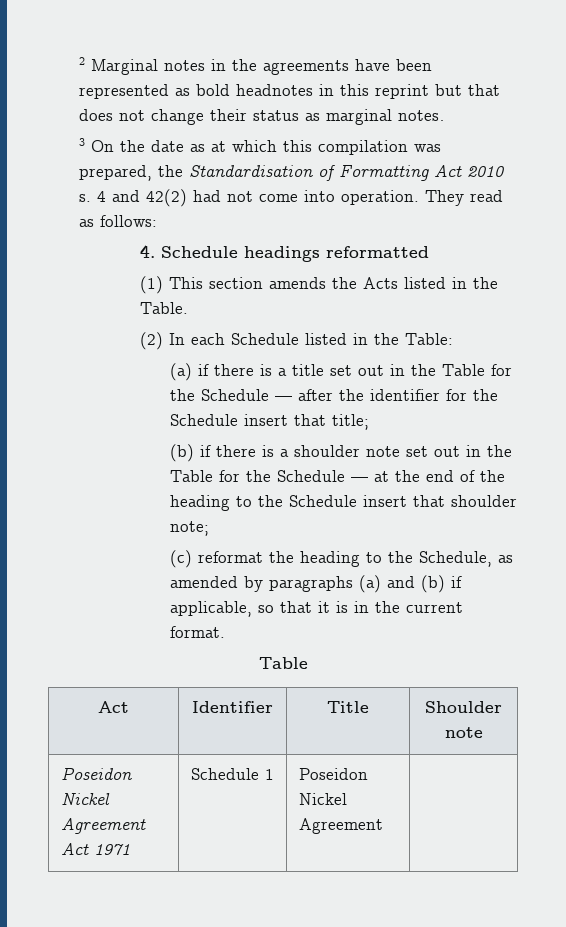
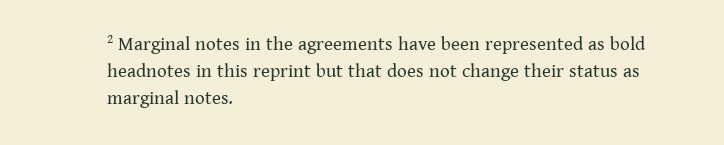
[78,138,441,155] [78,165,504,181] [78,189,503,207] [78,215,157,227] [139,245,429,262] [139,276,498,294] [139,302,188,314] [139,332,453,350] [170,363,513,381] [170,389,499,401] [170,414,370,430] [170,444,513,462] [170,470,506,482] [170,495,518,511] [170,521,210,536] [170,550,514,568] [170,575,463,593] [170,601,464,617] [170,626,226,638] [258,657,308,669] [98,701,129,713] [191,701,273,713] [327,701,369,713] [425,701,502,713] [444,727,483,738] [60,767,132,780] [60,792,110,805] [60,818,146,834] [60,843,130,855] [190,768,274,780] [298,768,368,780] [298,793,347,805] [298,818,383,834] // 3 On the date as at which this compilation was prepared, the Standardisation of Formatting Act 2010 s. 4 and 42(2) had not come into operation. They read as follows: // 4. Schedule headings reformatted // (1) This section amends the Acts listed in the Table. // (2) In each Schedule listed in the Table: // (a) if there is a title set out in the Table for the Schedule — after the identifier for the Schedule insert that title; // (b) if there is a shoulder note set out in the Table for the Schedule — at the end of the heading to the Schedule insert that shoulder note; // (c) reformat the heading to the Schedule, as amended by paragraphs (a) and (b) if applicable, so that it is in the current format. // Table // Act | Identifier | Title | Shoulder note // Poseidon Nickel Agreement Act 1971 | Schedule 1 | Poseidon Nickel Agreement | -> (233, 98) none

